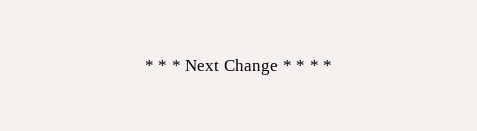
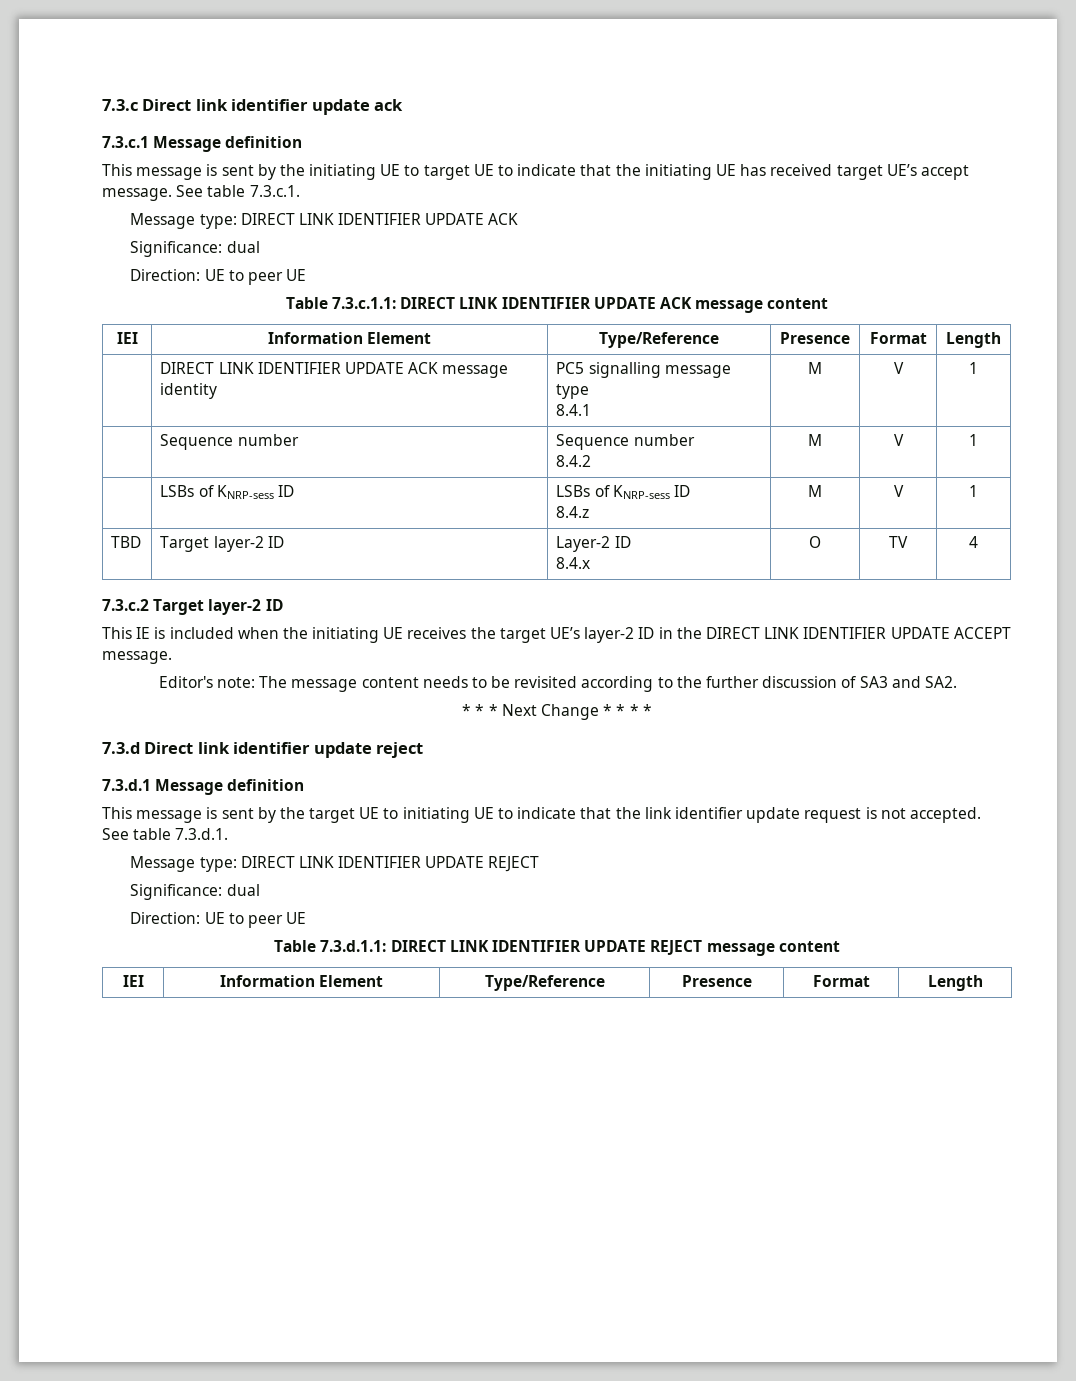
(144, 65) none -> [102,99,404,115] [102,136,303,152] [102,164,969,180] [102,185,300,201] [130,213,519,229] [130,241,260,257] [130,269,307,285] [285,297,829,313] [116,332,138,344] [267,332,432,344] [599,332,719,348] [780,332,850,344] [869,332,927,344] [946,332,1001,348] [160,362,509,378] [160,383,218,399] [556,362,731,378] [556,384,590,399] [556,404,592,416] [808,362,822,374] [893,362,904,374] [969,362,978,374] [160,434,299,450] [556,434,695,450] [556,455,592,467] [808,434,822,446] [893,434,904,446] [969,434,978,446] [160,485,294,499] [556,485,690,499] [556,506,590,518] [808,485,822,497] [893,485,904,497] [969,485,978,497] [111,536,142,548] [160,536,284,552] [556,536,631,552] [556,557,591,569] [809,536,821,548] [889,536,908,548] [969,536,978,548] [102,599,283,615] [102,627,1011,643] [102,651,172,664] [158,676,957,692] 7.3.c Direct link identifier update ack // 7.3.c.1 Message definition // This message is sent by the initiating UE to target UE to indicate that the initiating UE has received target UE’s accept message. See table 7.3.c.1. // Message type: DIRECT LINK IDENTIFIER UPDATE ACK // Significance: dual // Direction: UE to peer UE // Table 7.3.c.1.1: DIRECT LINK IDENTIFIER UPDATE ACK message content // IEI | Information Element | Type/Reference | Presence | Format | Length // | DIRECT LINK IDENTIFIER UPDATE ACK message identity | PC5 signalling message type // 8.4.1 | M | V | 1 // | Sequence number | Sequence number // 8.4.2 | M | V | 1 // | LSBs of KNRP-sess ID | LSBs of KNRP-sess ID // 8.4.z | M | V | 1 // TBD | Target layer-2 ID | Layer-2 ID // 8.4.x | O | TV | 4 // 7.3.c.2 Target layer-2 ID // This IE is included when the initiating UE receives the target UE’s layer-2 ID in the DIRECT LINK IDENTIFIER UPDATE ACCEPT message. // Editor's note: The message content needs to be revisited according to the further discussion of SA3 and SA2. //
(333, 65) none -> [102,742,424,758] [102,779,305,795] [102,807,981,823] [102,828,229,840] [130,856,540,872] [130,884,260,900] [130,912,307,928] [274,940,840,956] [122,975,144,987] [219,975,384,987] [484,975,605,991] [681,975,752,987] [812,975,870,987] [927,975,983,991] // 7.3.d Direct link identifier update reject // 7.3.d.1 Message definition // This message is sent by the target UE to initiating UE to indicate that the link identifier update request is not accepted. See table 7.3.d.1. // Message type: DIRECT LINK IDENTIFIER UPDATE REJECT // Significance: dual // Direction: UE to peer UE // Table 7.3.d.1.1: DIRECT LINK IDENTIFIER UPDATE REJECT message content // IEI | Information Element | Type/Reference | Presence | Format | Length

